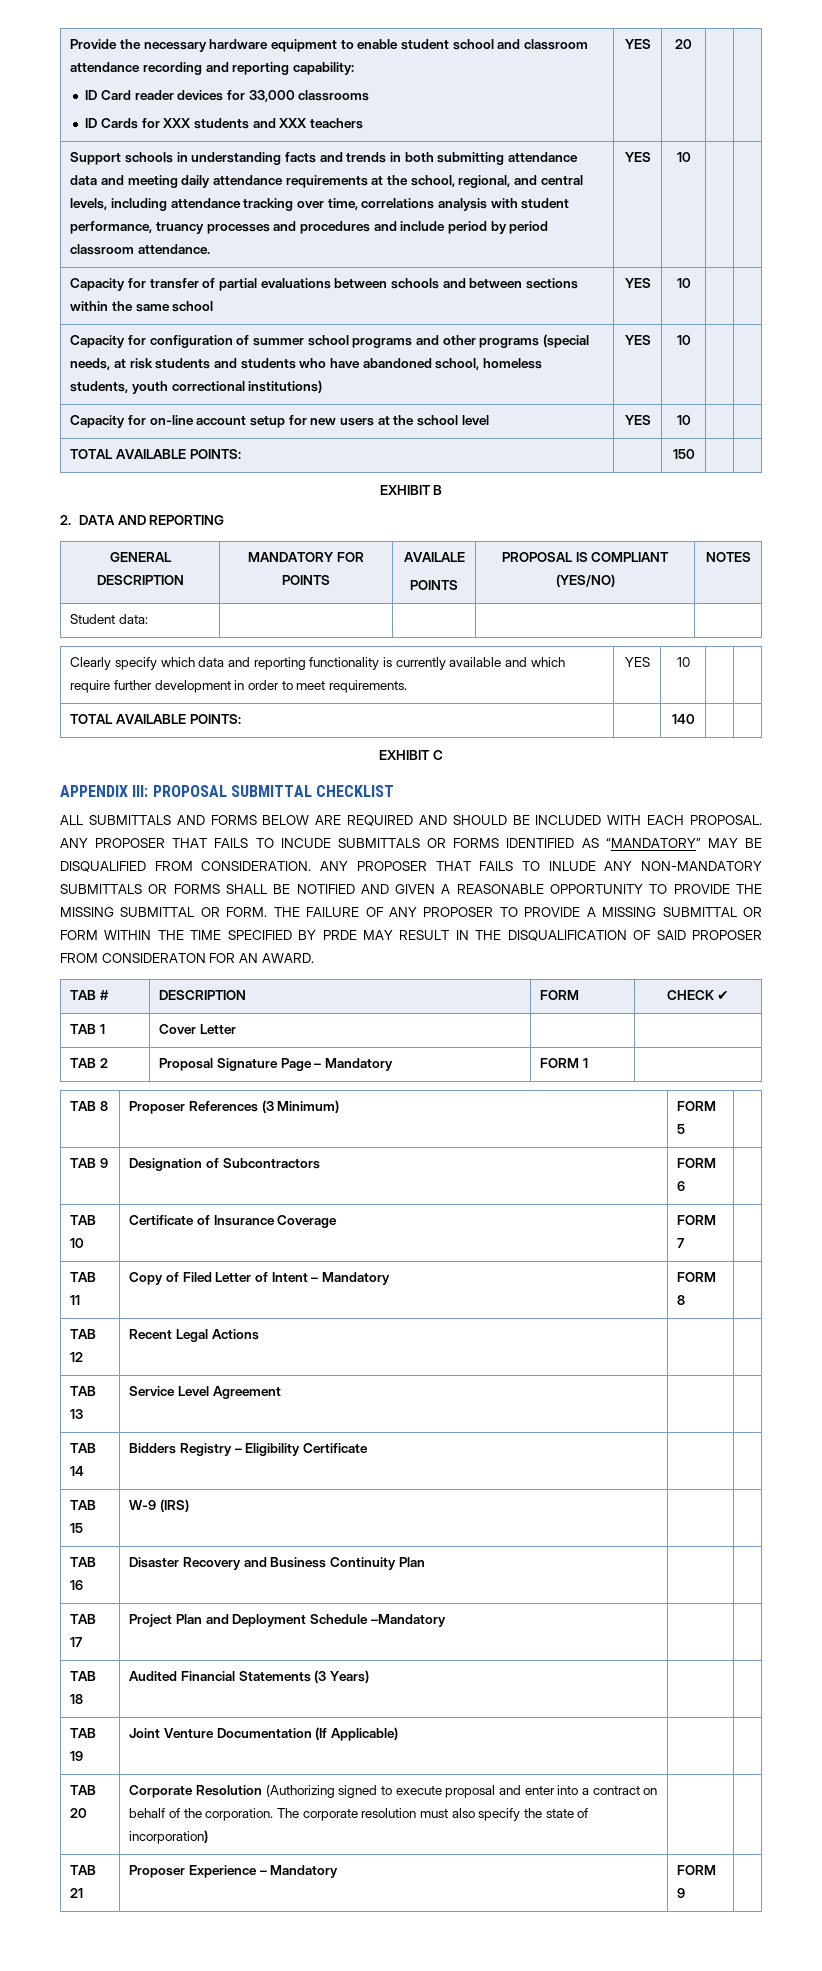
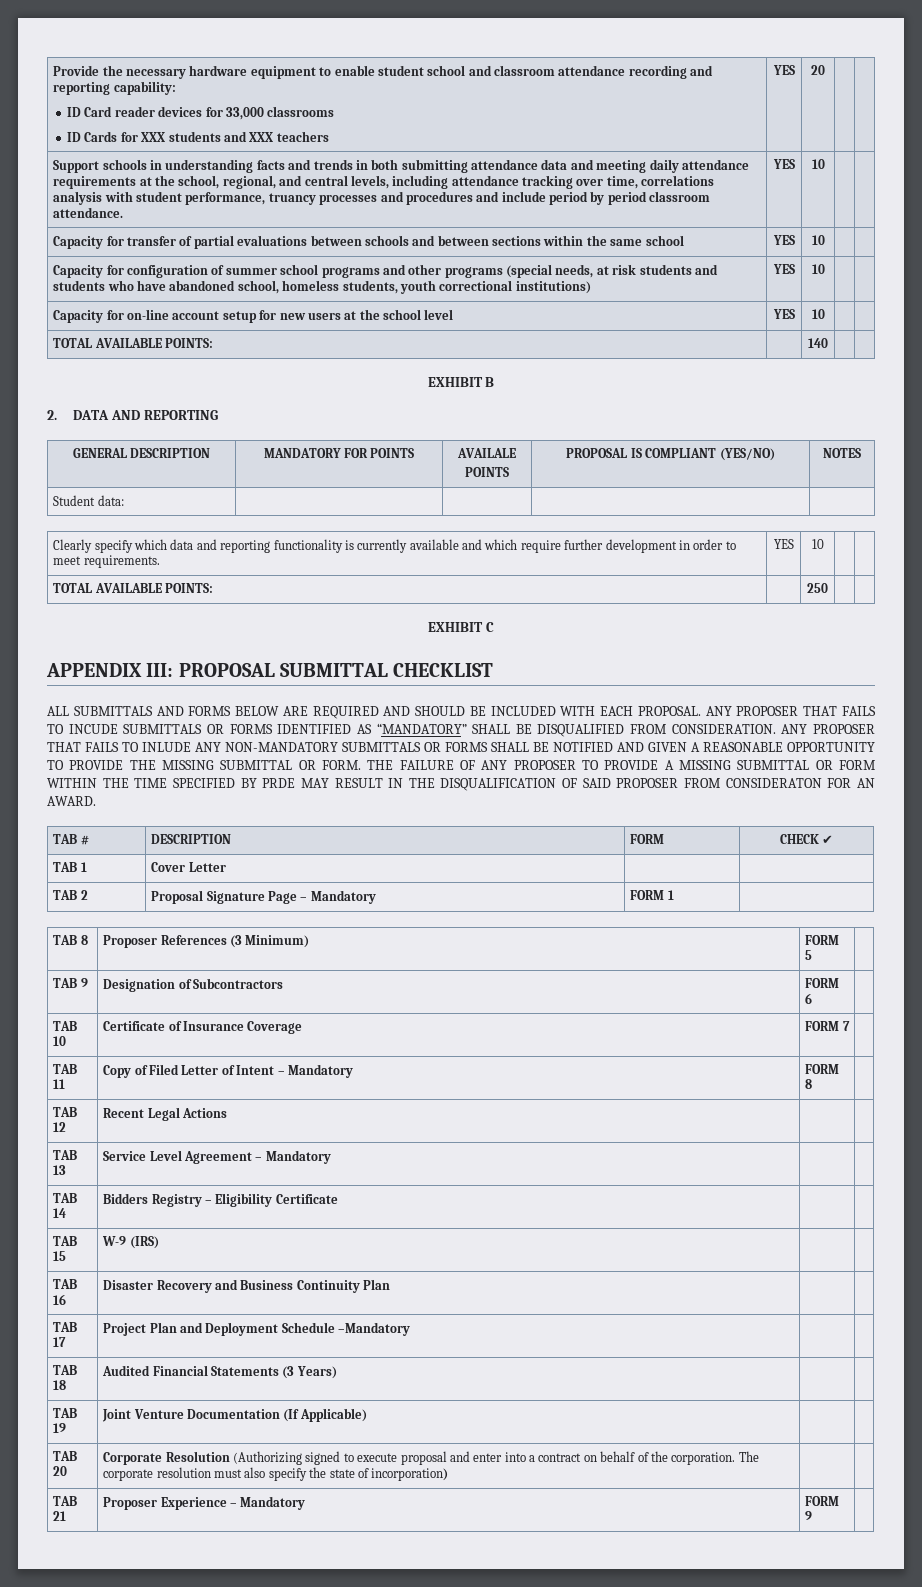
[672,449,695,459] 150 -> [808,338,828,348] 140
[671,714,695,724] 140 -> [807,583,828,593] 250
[707,838,738,848] MAY -> [472,724,511,734] SHALL
(281, 1392) none -> [255,1150,331,1164] – Mandatory

